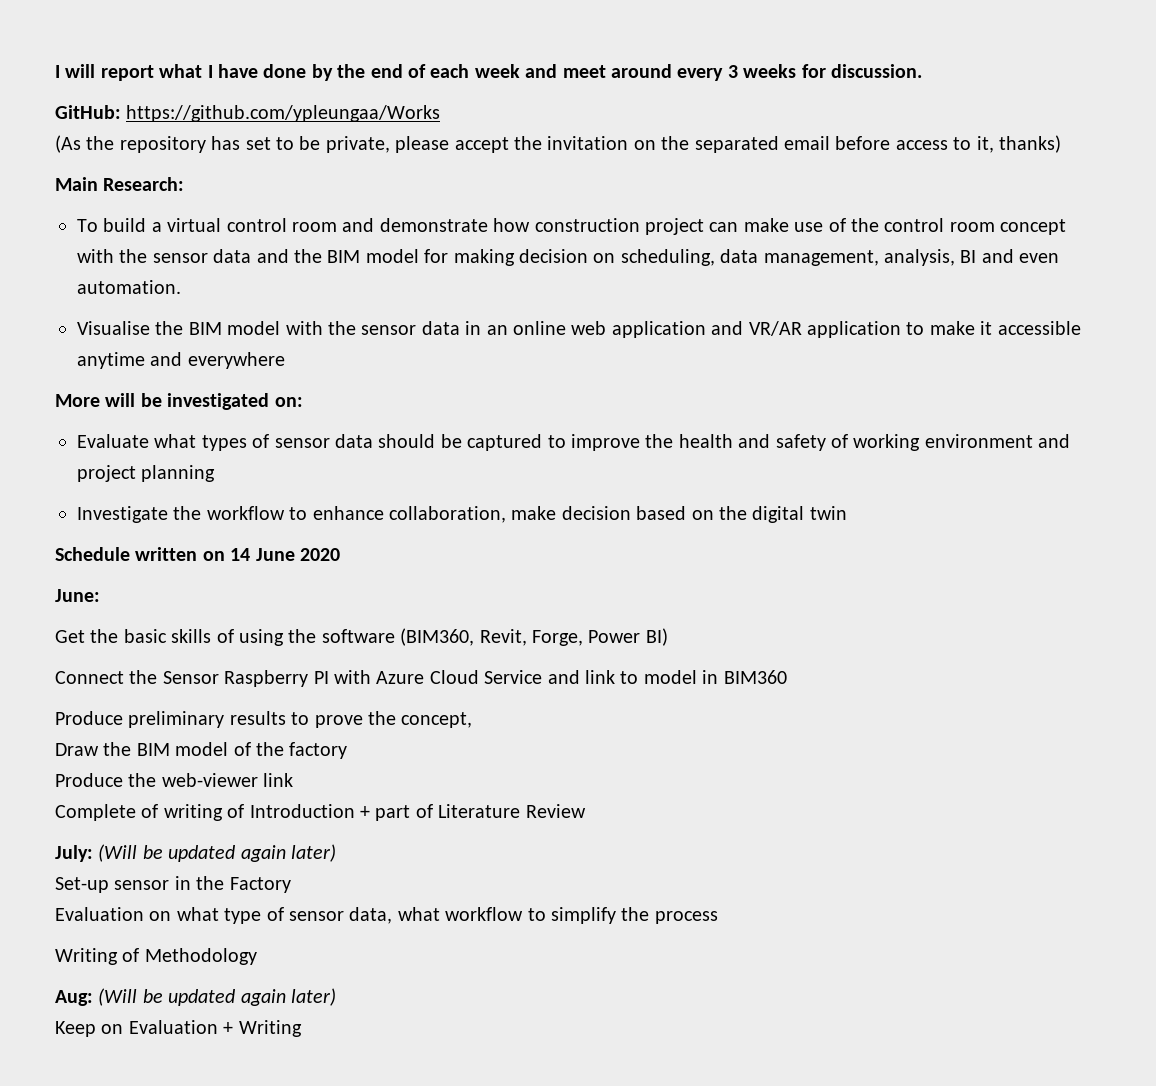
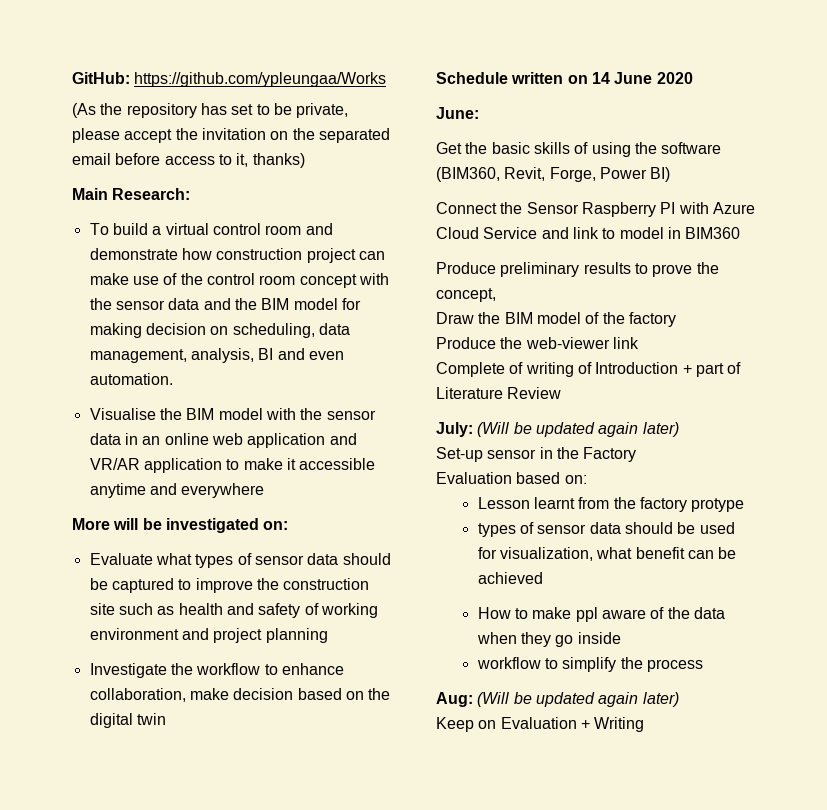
[55,64,922,81] I will report what I have done by the end of each week and meet around every 3 weeks for discussion. // -> (72, 78) none
(674, 441) none -> [283,578,370,590] [89,603,175,615] construction site such as
[149,907,440,924] on what type of sensor data, what -> [516,472,587,484] [477,497,745,512] [477,522,735,537] [477,547,737,561] [477,572,543,584] [477,607,725,622] [476,632,621,647] based on: // Lesson learnt from the factory protype // types of sensor data should be used for visualization, what benefit can be achieved // How to make ppl aware of the data when they go inside //
[55,948,257,965] // Writing of Methodology -> (704, 665) none

